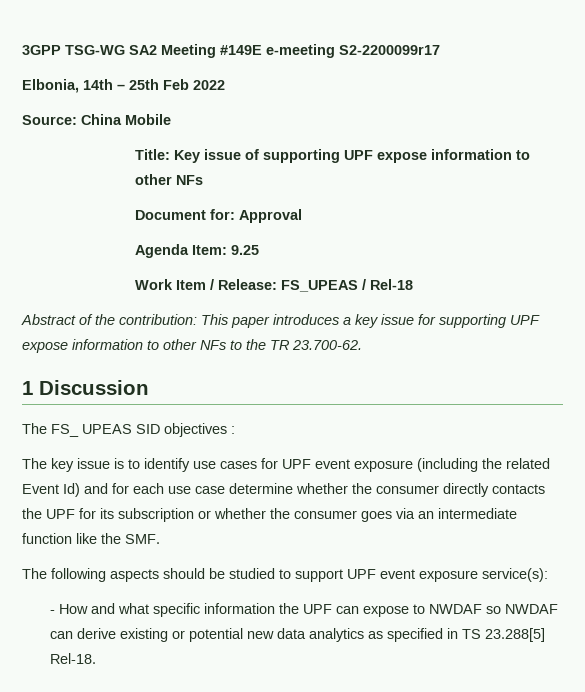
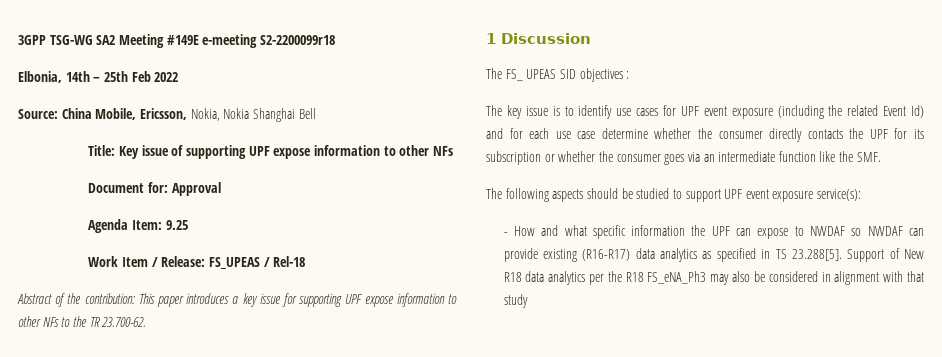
[339,45,440,55] S2-2200099r17 -> [259,35,335,45] S2-2200099r18
[125,114,171,125] Mobile -> [95,108,316,122] Mobile, Ericsson, Nokia, Nokia Shanghai Bell
[77,628,275,642] derive existing or potential new -> [503,248,631,262] provide existing (R16-R17)
[485,628,546,642] [50,653,97,664] 23.288[5] Rel-18. -> [791,248,925,262] [503,271,925,285] [503,294,528,308] 23.288[5]. Support of New R18 data analytics per the R18 FS_eNA_Ph3 may also be considered in alignment with that study

